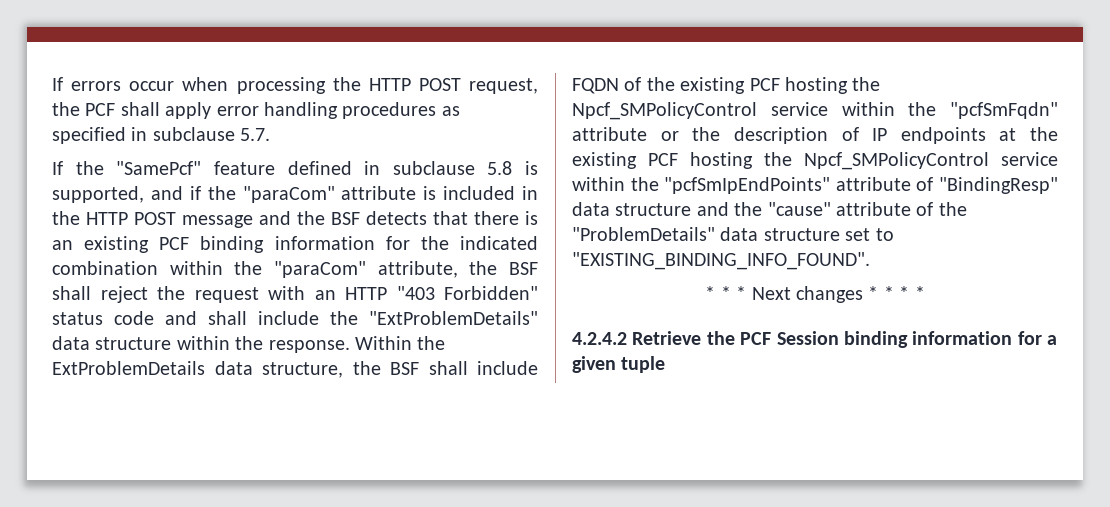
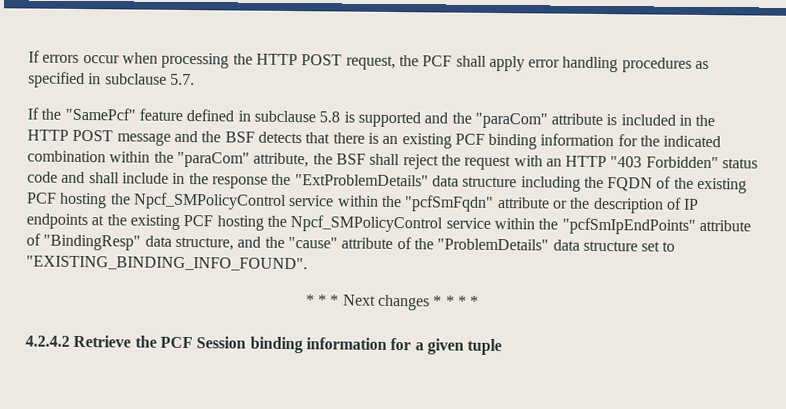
[52,186,201,203] supported, and if -> [357,111,449,128] supported and
(319, 318) none -> [172,172,268,189] in the response
[176,336,446,353] [52,361,538,378] within the response. Within the ExtProblemDetails data structure, the BSF shall include -> [520,176,604,192] including the
[615,203,692,216] structure -> [174,236,234,251] structure,

